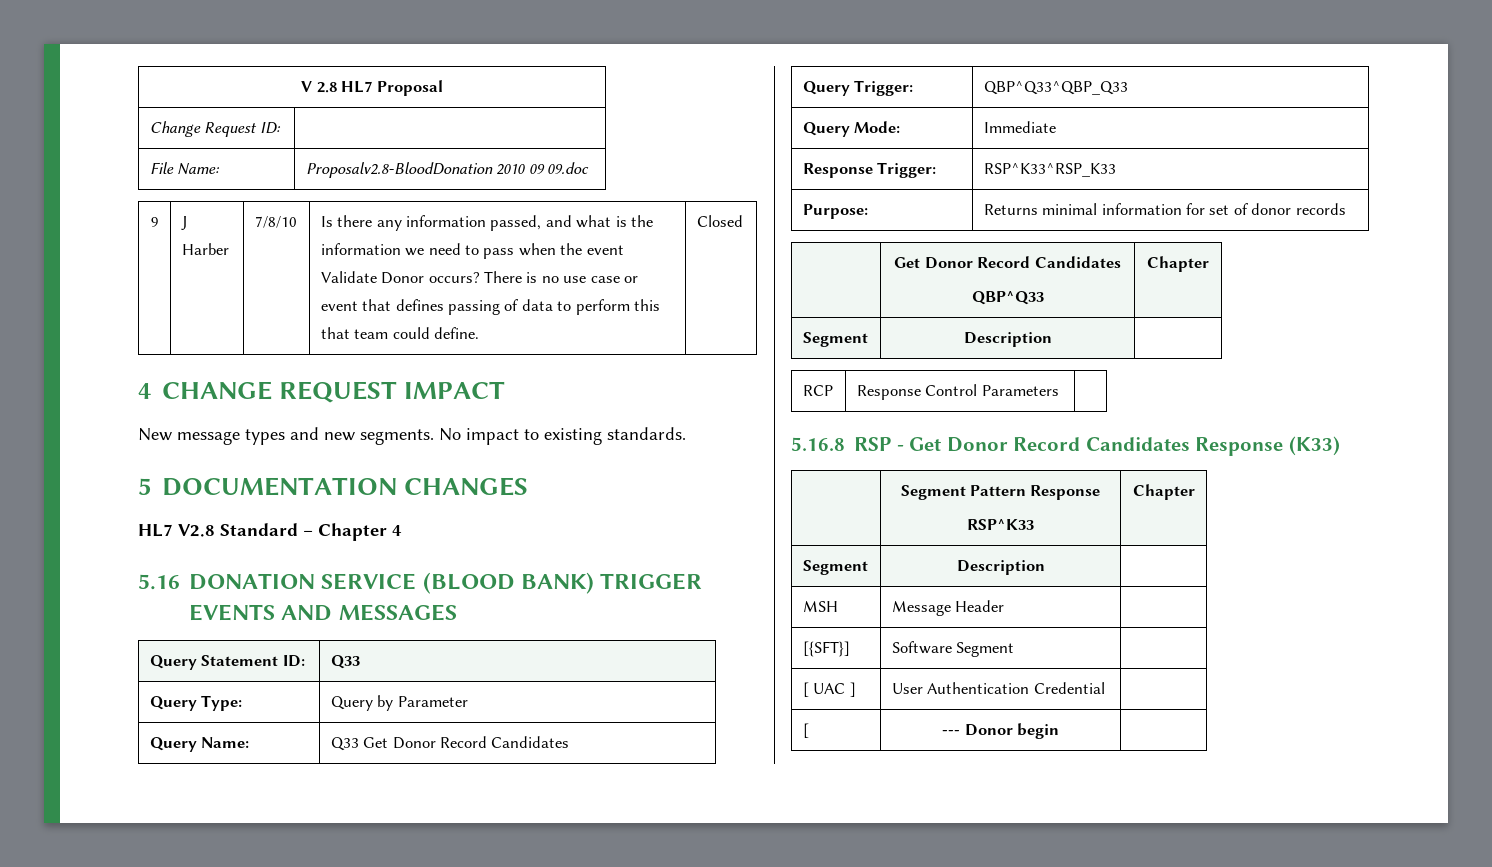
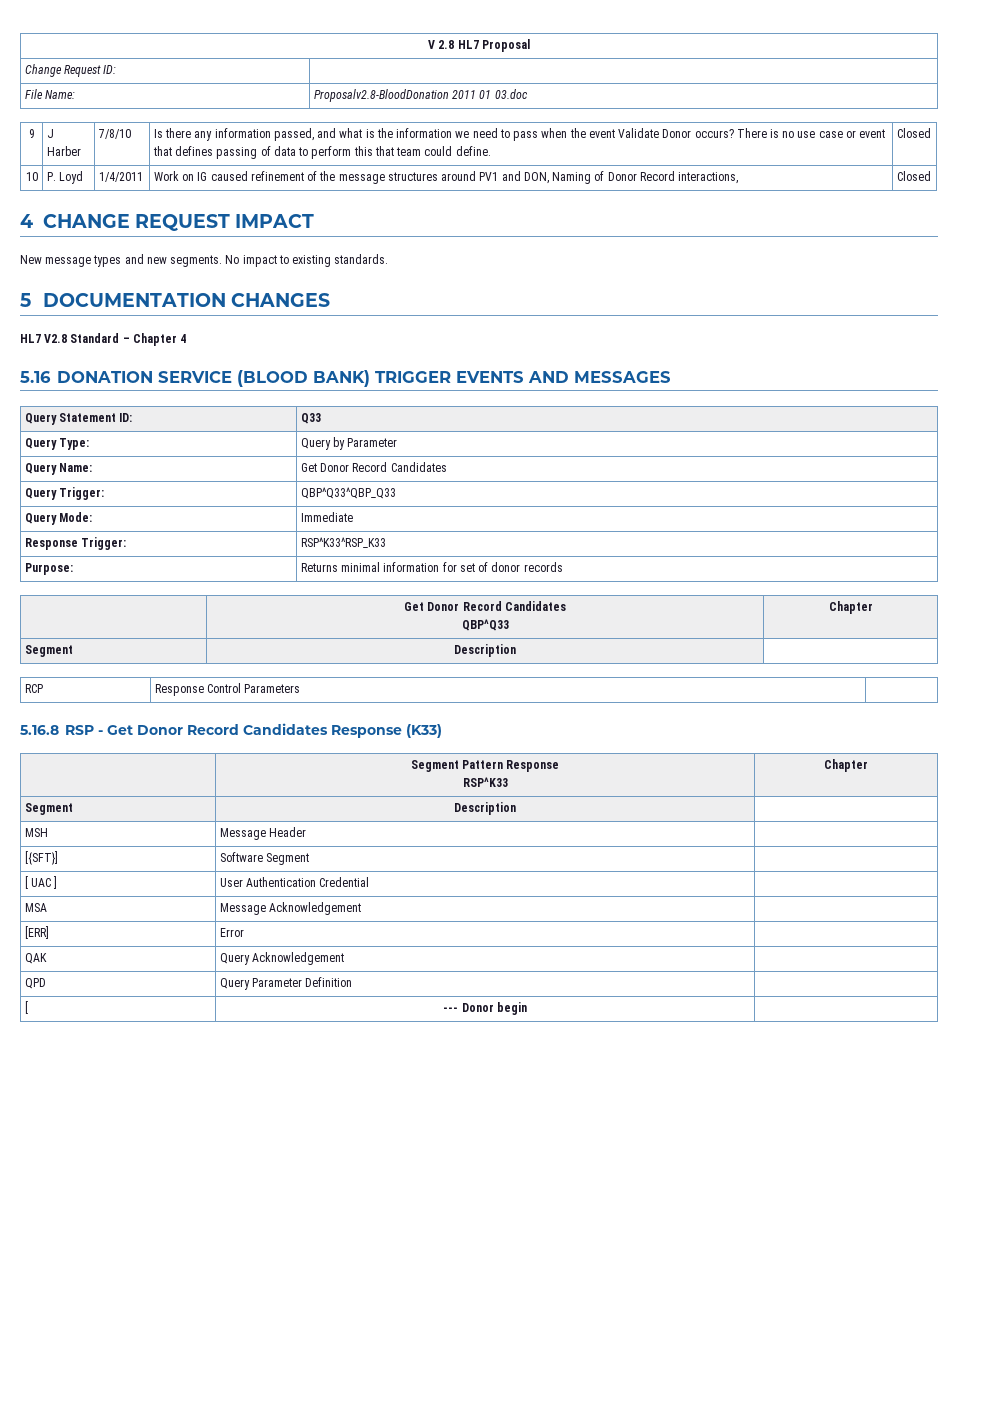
[496,162,590,175] 2010 09 09.doc -> [452,89,528,99] 2011 01 03.doc
(743, 221) none -> [25,172,38,181] [46,171,84,184] [98,172,143,182] [153,171,739,184] [896,171,931,181] // 10 | P. Loyd | 1/4/2011 | Work on IG caused refinement of the message structures around PV1 and DON, Naming of Donor Record interactions, | Closed
[330,737,359,751] Q33 -> (93, 467) none
(1105, 688) none -> [24,903,47,912] [219,902,362,915] [24,926,49,939] [219,928,244,937] [24,953,47,964] [219,952,345,965] [24,978,46,989] [219,977,353,990] // MSA | Message Acknowledgement | // [ERR] | Error | // QAK | Query Acknowledgement | // QPD | Query Parameter Definition |

